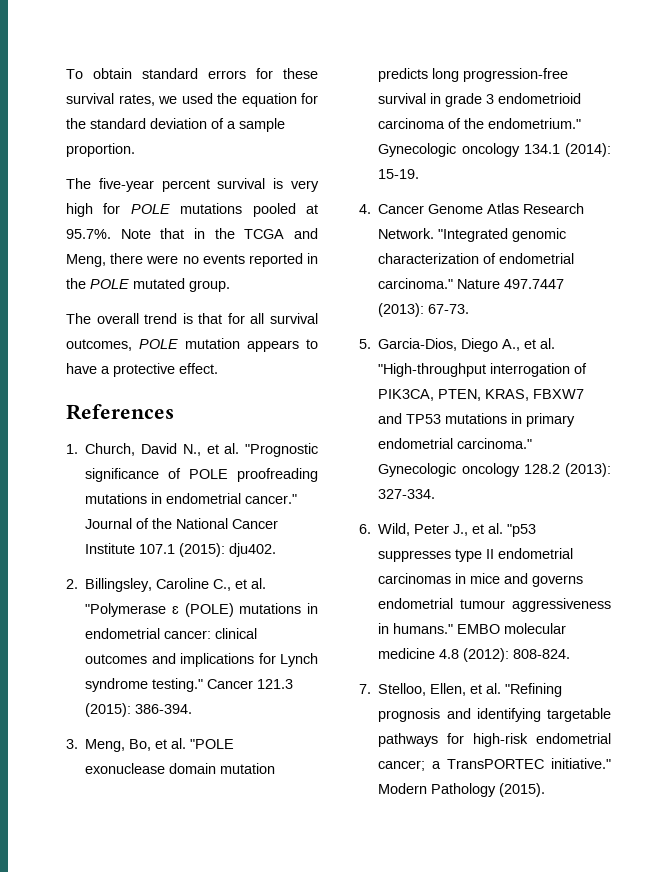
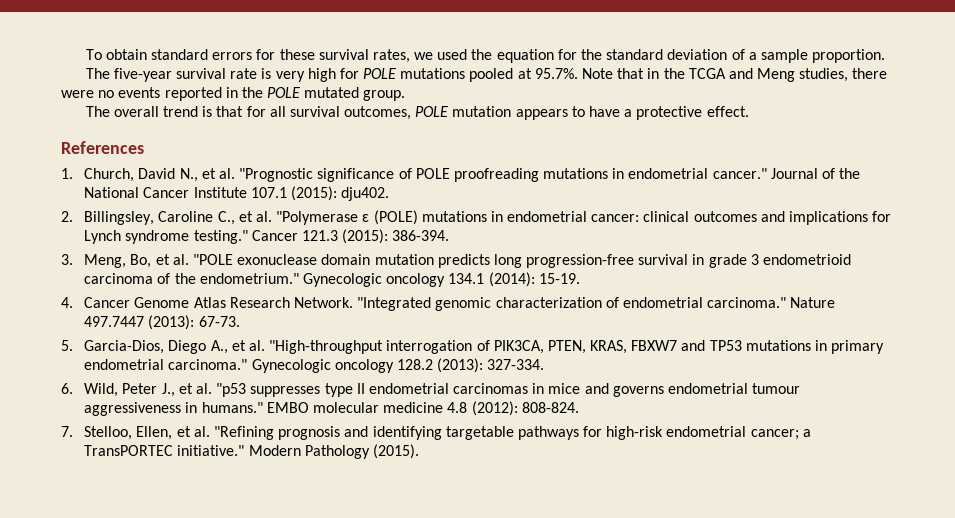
[161,178,266,192] percent survival -> [175,68,258,79] survival rate
[66,254,106,267] Meng, -> [757,68,849,82] Meng studies,

